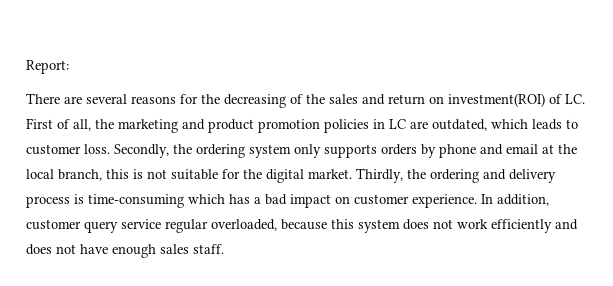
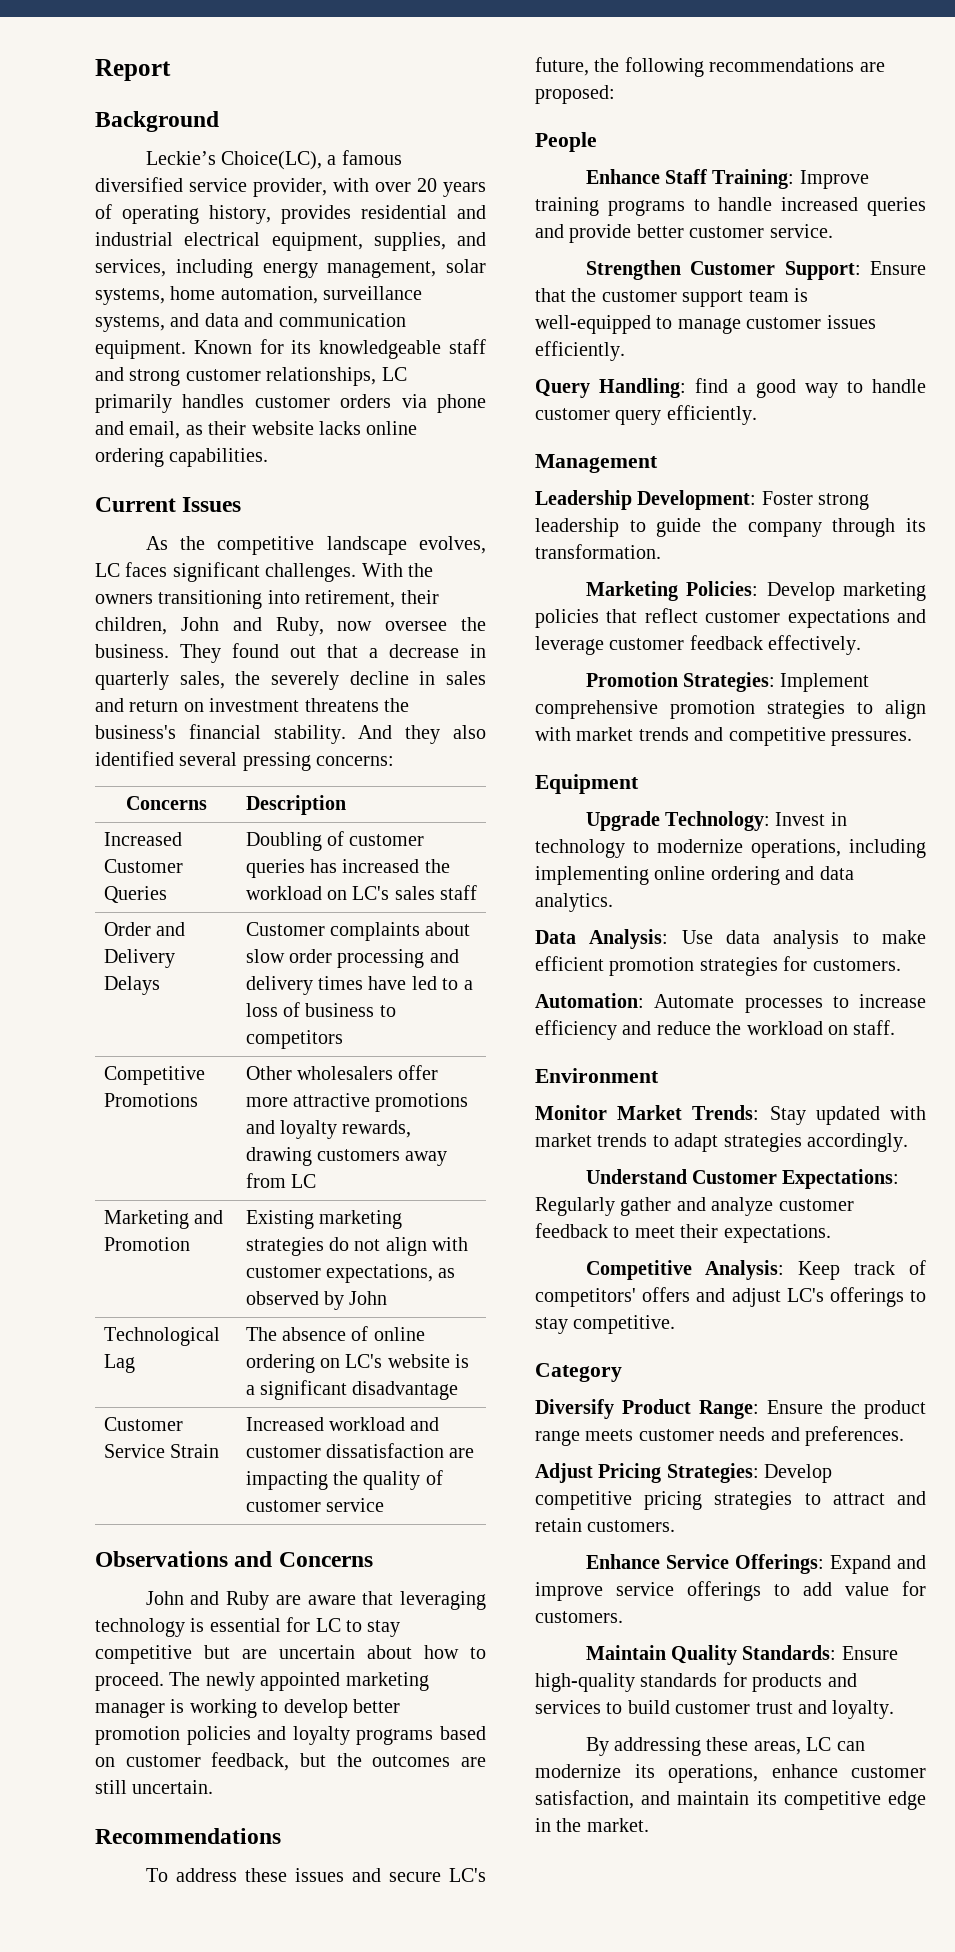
[26,60,69,74] [26,93,585,108] [26,118,578,133] [26,144,577,158] [26,168,556,183] [26,194,549,208] [26,219,578,233] [26,244,224,258] Report: // There are several reasons for the decreasing of the sales and return on investment(ROI) of LC. First of all, the marketing and product promotion policies in LC are outdated, which leads to customer loss. Secondly, the ordering system only supports orders by phone and email at the local branch, this is not suitable for the digital market. Thirdly, the ordering and delivery process is time-consuming which has a bad impact on customer experience. In addition, customer query service regular overloaded, because this system does not work efficiently and does not have enough sales staff. -> [95,59,171,81] [95,111,219,132] [145,150,402,170] [95,177,486,197] [95,204,486,224] [95,232,486,251] [95,259,486,278] [95,286,423,305] [95,313,406,332] [95,339,487,359] [95,367,407,386] [95,394,486,413] [95,421,418,439] [95,448,269,467] [95,497,242,512] [145,536,486,555] [95,562,433,582] [95,590,439,609] [95,617,486,636] [95,643,486,663] [95,671,487,690] [95,698,409,712] [95,724,487,744] [95,751,395,771] [126,796,207,810] [245,795,346,815] [103,832,182,846] [103,859,183,873] [103,886,167,903] [245,831,425,851] [245,859,450,878] [245,885,478,900] [103,922,185,936] [103,949,175,968] [103,976,160,995] [245,922,471,941] [245,949,459,968] [245,976,473,995] [245,1002,396,1017] [245,1030,343,1049] [103,1066,205,1085] [103,1093,198,1107] [245,1065,439,1080] [245,1093,469,1112] [245,1120,412,1139] [245,1147,448,1166] [245,1173,316,1188] [103,1210,223,1229] [103,1237,190,1251] [245,1210,402,1229] [245,1237,469,1256] [245,1264,456,1283] [245,1291,388,1310] [103,1327,220,1346] [103,1354,135,1373] [245,1326,425,1341] [245,1354,470,1373] [245,1380,459,1400] [103,1417,183,1431] [103,1444,219,1458] [245,1417,440,1431] [245,1443,475,1458] [245,1470,443,1490] [245,1498,384,1512] [95,1551,373,1567] [145,1591,486,1610] [95,1617,401,1637] [95,1645,486,1664] [95,1672,429,1691] [95,1699,400,1718] [95,1726,486,1745] [95,1752,486,1771] [95,1780,214,1794] [95,1828,281,1844] [145,1868,486,1882] [535,57,885,77] [535,85,615,104] [535,132,597,152] [585,169,869,189] [535,197,926,216] [535,224,833,243] [585,260,926,280] [535,288,808,307] [535,315,876,334] [535,341,625,361] [535,378,926,398] [535,405,757,425] [535,454,658,473] [535,490,870,510] [535,518,926,537] [535,544,661,559] [585,581,926,601] [535,608,926,628] [535,635,862,655] [585,672,870,692] [535,700,926,719] [535,727,912,746] [535,774,639,794] [585,811,847,831] [535,839,926,858] [535,866,854,885] [535,893,613,912] [535,929,926,949] [535,956,901,976] [535,993,926,1013] [535,1020,896,1040] [535,1068,659,1083] [535,1105,926,1125] [535,1133,908,1152] [585,1169,900,1189] [535,1197,854,1216] [535,1223,831,1243] [585,1260,926,1280] [535,1287,926,1307] [535,1315,676,1334] [535,1363,622,1382] [535,1399,926,1419] [535,1426,904,1446] [535,1463,833,1483] [535,1491,926,1510] [535,1518,676,1532] [585,1554,926,1574] [535,1581,926,1601] [535,1611,623,1623] [585,1645,898,1665] [535,1672,857,1692] [535,1700,895,1719] [585,1737,865,1756] [535,1764,926,1783] [535,1790,926,1810] [535,1818,649,1832] Report // Background // Leckie’s Choice(LC), a famous diversified service provider, with over 20 years of operating history, provides residential and industrial electrical equipment, supplies, and services, including energy management, solar systems, home automation, surveillance systems, and data and communication equipment. Known for its knowledgeable staff and strong customer relationships, LC primarily handles customer orders via phone and email, as their website lacks online ordering capabilities. // Current Issues // As the competitive landscape evolves, LC faces significant challenges. With the owners transitioning into retirement, their children, John and Ruby, now oversee the business. They found out that a decrease in quarterly sales, the severely decline in sales and return on investment threatens the business's financial stability. And they also identified several pressing concerns: // Concerns | Description // Increased Customer Queries | Doubling of customer queries has increased the workload on LC's sales staff // Order and Delivery Delays | Customer complaints about slow order processing and delivery times have led to a loss of business to competitors // Competitive Promotions | Other wholesalers offer more attractive promotions and loyalty rewards, drawing customers away from LC // Marketing and Promotion | Existing marketing strategies do not align with customer expectations, as observed by John // Technological Lag | The absence of online ordering on LC's website is a significant disadvantage // Customer Service Strain | Increased workload and customer dissatisfaction are impacting the quality of customer service // Observations and Concerns // John and Ruby are aware that leveraging technology is essential for LC to stay competitive but are uncertain about how to proceed. The newly appointed marketing manager is working to develop better promotion policies and loyalty programs based on customer feedback, but the outcomes are still uncertain. // Recommendations // To address these issues and secure LC's future, the following recommendations are proposed: // People // Enhance Staff Training: Improve training programs to handle increased queries and provide better customer service. // Strengthen Customer Support: Ensure that the customer support team is well-equipped to manage customer issues efficiently. // Query Handling: find a good way to handle customer query efficiently. // Management // Leadership Development: Foster strong leadership to guide the company through its transformation. // Marketing Policies: Develop marketing policies that reflect customer expectations and leverage customer feedback effectively. // Promotion Strategies: Implement comprehensive promotion strategies to align with market trends and competitive pressures. // Equipment // Upgrade Technology: Invest in technology to modernize operations, including implementing online ordering and data analytics. // Data Analysis: Use data analysis to make efficient promotion strategies for customers. // Automation: Automate processes to increase efficiency and reduce the workload on staff. // Environment // Monitor Market Trends: Stay updated with market trends to adapt strategies accordingly. // Understand Customer Expectations: Regularly gather and analyze customer feedback to meet their expectations. // Competitive Analysis: Keep track of competitors' offers and adjust LC's offerings to stay competitive. // Category // Diversify Product Range: Ensure the product range meets customer needs and preferences. // Adjust Pricing Strategies: Develop competitive pricing strategies to attract and retain customers. // Enhance Service Offerings: Expand and improve service offerings to add value for customers. // Maintain Quality Standards: Ensure high-quality standards for products and services to build customer trust and loyalty. // By addressing these areas, LC can modernize its operations, enhance customer satisfaction, and maintain its competitive edge in the market.

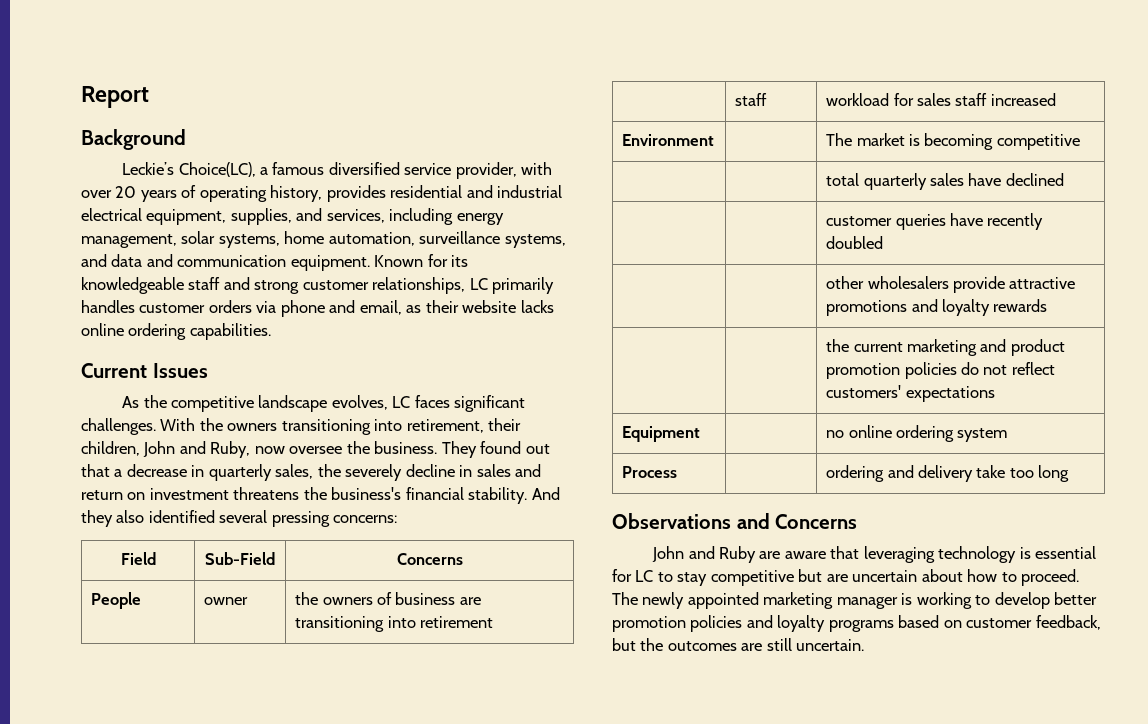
[126,796,207,810] [245,795,346,815] [103,832,182,846] [103,859,183,873] [103,886,167,903] [245,831,425,851] [245,859,450,878] [245,885,478,900] [103,922,185,936] [103,949,175,968] [103,976,160,995] [245,922,471,941] [245,949,459,968] [245,976,473,995] [245,1002,396,1017] [245,1030,343,1049] [103,1066,205,1085] [103,1093,198,1107] [245,1065,439,1080] [245,1093,469,1112] [245,1120,412,1139] [245,1147,448,1166] [245,1173,316,1188] [103,1210,223,1229] [103,1237,190,1251] [245,1210,402,1229] [245,1237,469,1256] [245,1264,456,1283] [245,1291,388,1310] [103,1327,220,1346] [103,1354,135,1373] [245,1326,425,1341] [245,1354,470,1373] [245,1380,459,1400] [103,1417,183,1431] [103,1444,219,1458] [245,1417,440,1431] [245,1443,475,1458] [245,1470,443,1490] [245,1498,384,1512] Concerns | Description // Increased Customer Queries | Doubling of customer queries has increased the workload on LC's sales staff // Order and Delivery Delays | Customer complaints about slow order processing and delivery times have led to a loss of business to competitors // Competitive Promotions | Other wholesalers offer more attractive promotions and loyalty rewards, drawing customers away from LC // Marketing and Promotion | Existing marketing strategies do not align with customer expectations, as observed by John // Technological Lag | The absence of online ordering on LC's website is a significant disadvantage // Customer Service Strain | Increased workload and customer dissatisfaction are impacting the quality of customer service -> [120,552,156,565] [205,552,275,565] [396,553,463,565] [91,592,142,609] [204,597,249,605] [295,592,481,605] [295,616,493,632] [735,93,768,106] [826,93,1056,106] [622,134,715,146] [826,133,1080,150] [826,173,1064,190] [826,213,1044,230] [826,236,884,249] [826,276,1076,293] [826,299,1048,316] [826,339,1065,356] [826,362,1055,379] [826,385,995,402] [622,426,701,442] [826,425,1008,442] [622,466,678,478] [826,465,1070,482] Field | Sub-Field | Concerns // People | owner | the owners of business are transitioning into retirement // | staff | workload for sales staff increased // Environment | | The market is becoming competitive // | | total quarterly sales have declined // | | customer queries have recently doubled // | | other wholesalers provide attractive promotions and loyalty rewards // | | the current marketing and product promotion policies do not reflect customers' expectations // Equipment | | no online ordering system // Process | | ordering and delivery take too long
[95,1828,281,1844] [145,1868,486,1882] [535,57,885,77] [535,85,615,104] [535,132,597,152] [585,169,869,189] [535,197,926,216] [535,224,833,243] [585,260,926,280] [535,288,808,307] [535,315,876,334] [535,341,625,361] [535,378,926,398] [535,405,757,425] [535,454,658,473] [535,490,870,510] [535,518,926,537] [535,544,661,559] [585,581,926,601] [535,608,926,628] [535,635,862,655] [585,672,870,692] [535,700,926,719] [535,727,912,746] [535,774,639,794] [585,811,847,831] [535,839,926,858] [535,866,854,885] [535,893,613,912] [535,929,926,949] [535,956,901,976] [535,993,926,1013] [535,1020,896,1040] [535,1068,659,1083] [535,1105,926,1125] [535,1133,908,1152] [585,1169,900,1189] [535,1197,854,1216] [535,1223,831,1243] [585,1260,926,1280] [535,1287,926,1307] [535,1315,676,1334] [535,1363,622,1382] [535,1399,926,1419] [535,1426,904,1446] [535,1463,833,1483] [535,1491,926,1510] [535,1518,676,1532] [585,1554,926,1574] [535,1581,926,1601] [535,1611,623,1623] [585,1645,898,1665] [535,1672,857,1692] [535,1700,895,1719] [585,1737,865,1756] [535,1764,926,1783] [535,1790,926,1810] [535,1818,649,1832] // Recommendations // To address these issues and secure LC's future, the following recommendations are proposed: // People // Enhance Staff Training: Improve training programs to handle increased queries and provide better customer service. // Strengthen Customer Support: Ensure that the customer support team is well-equipped to manage customer issues efficiently. // Query Handling: find a good way to handle customer query efficiently. // Management // Leadership Development: Foster strong leadership to guide the company through its transformation. // Marketing Policies: Develop marketing policies that reflect customer expectations and leverage customer feedback effectively. // Promotion Strategies: Implement comprehensive promotion strategies to align with market trends and competitive pressures. // Equipment // Upgrade Technology: Invest in technology to modernize operations, including implementing online ordering and data analytics. // Data Analysis: Use data analysis to make efficient promotion strategies for customers. // Automation: Automate processes to increase efficiency and reduce the workload on staff. // Environment // Monitor Market Trends: Stay updated with market trends to adapt strategies accordingly. // Understand Customer Expectations: Regularly gather and analyze customer feedback to meet their expectations. // Competitive Analysis: Keep track of competitors' offers and adjust LC's offerings to stay competitive. // Category // Diversify Product Range: Ensure the product range meets customer needs and preferences. // Adjust Pricing Strategies: Develop competitive pricing strategies to attract and retain customers. // Enhance Service Offerings: Expand and improve service offerings to add value for customers. // Maintain Quality Standards: Ensure high-quality standards for products and services to build customer trust and loyalty. // By addressing these areas, LC can modernize its operations, enhance customer satisfaction, and maintain its competitive edge in the market. -> (865, 645) none

